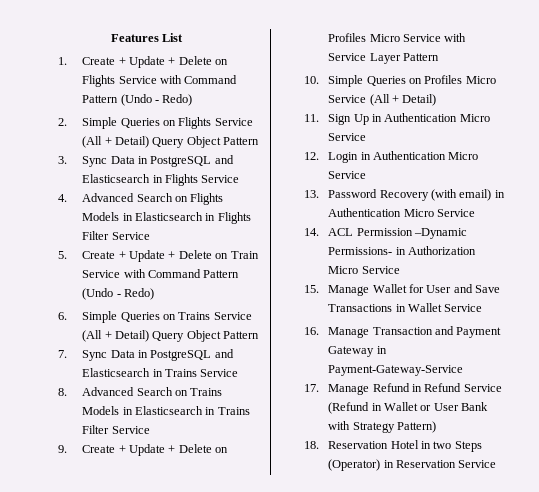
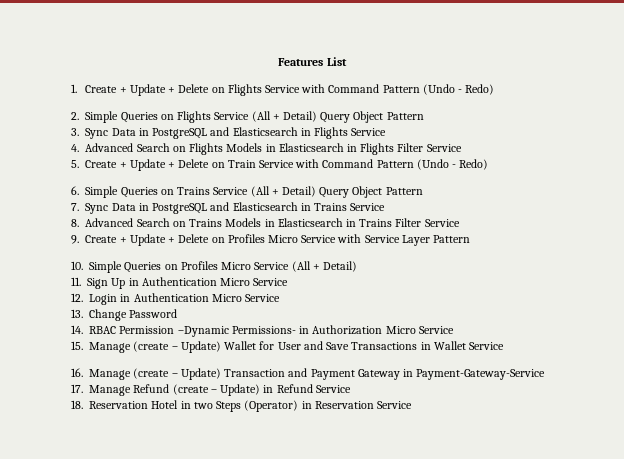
(320, 194) none -> [89,309,128,321] Change
[379,189,505,201] [328,208,476,217] Recovery (with email) in Authentication Micro Service -> (178, 313) none
[328,228,354,236] ACL -> [89,326,117,334] RBAC
(370, 290) none -> [133,341,221,353] (create – Update)
(370, 332) none -> [133,368,221,380] (create – Update)
(410, 387) none -> [172,384,261,396] (create – Update)
[328,402,489,414] [328,421,437,433] (Refund in Wallet or User Bank with Strategy Pattern) -> (351, 389) none

